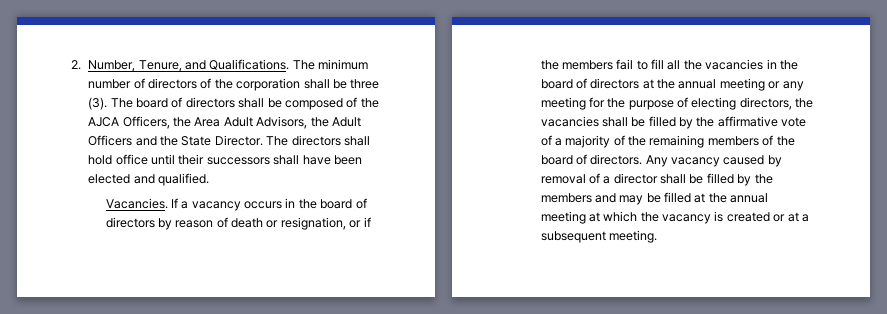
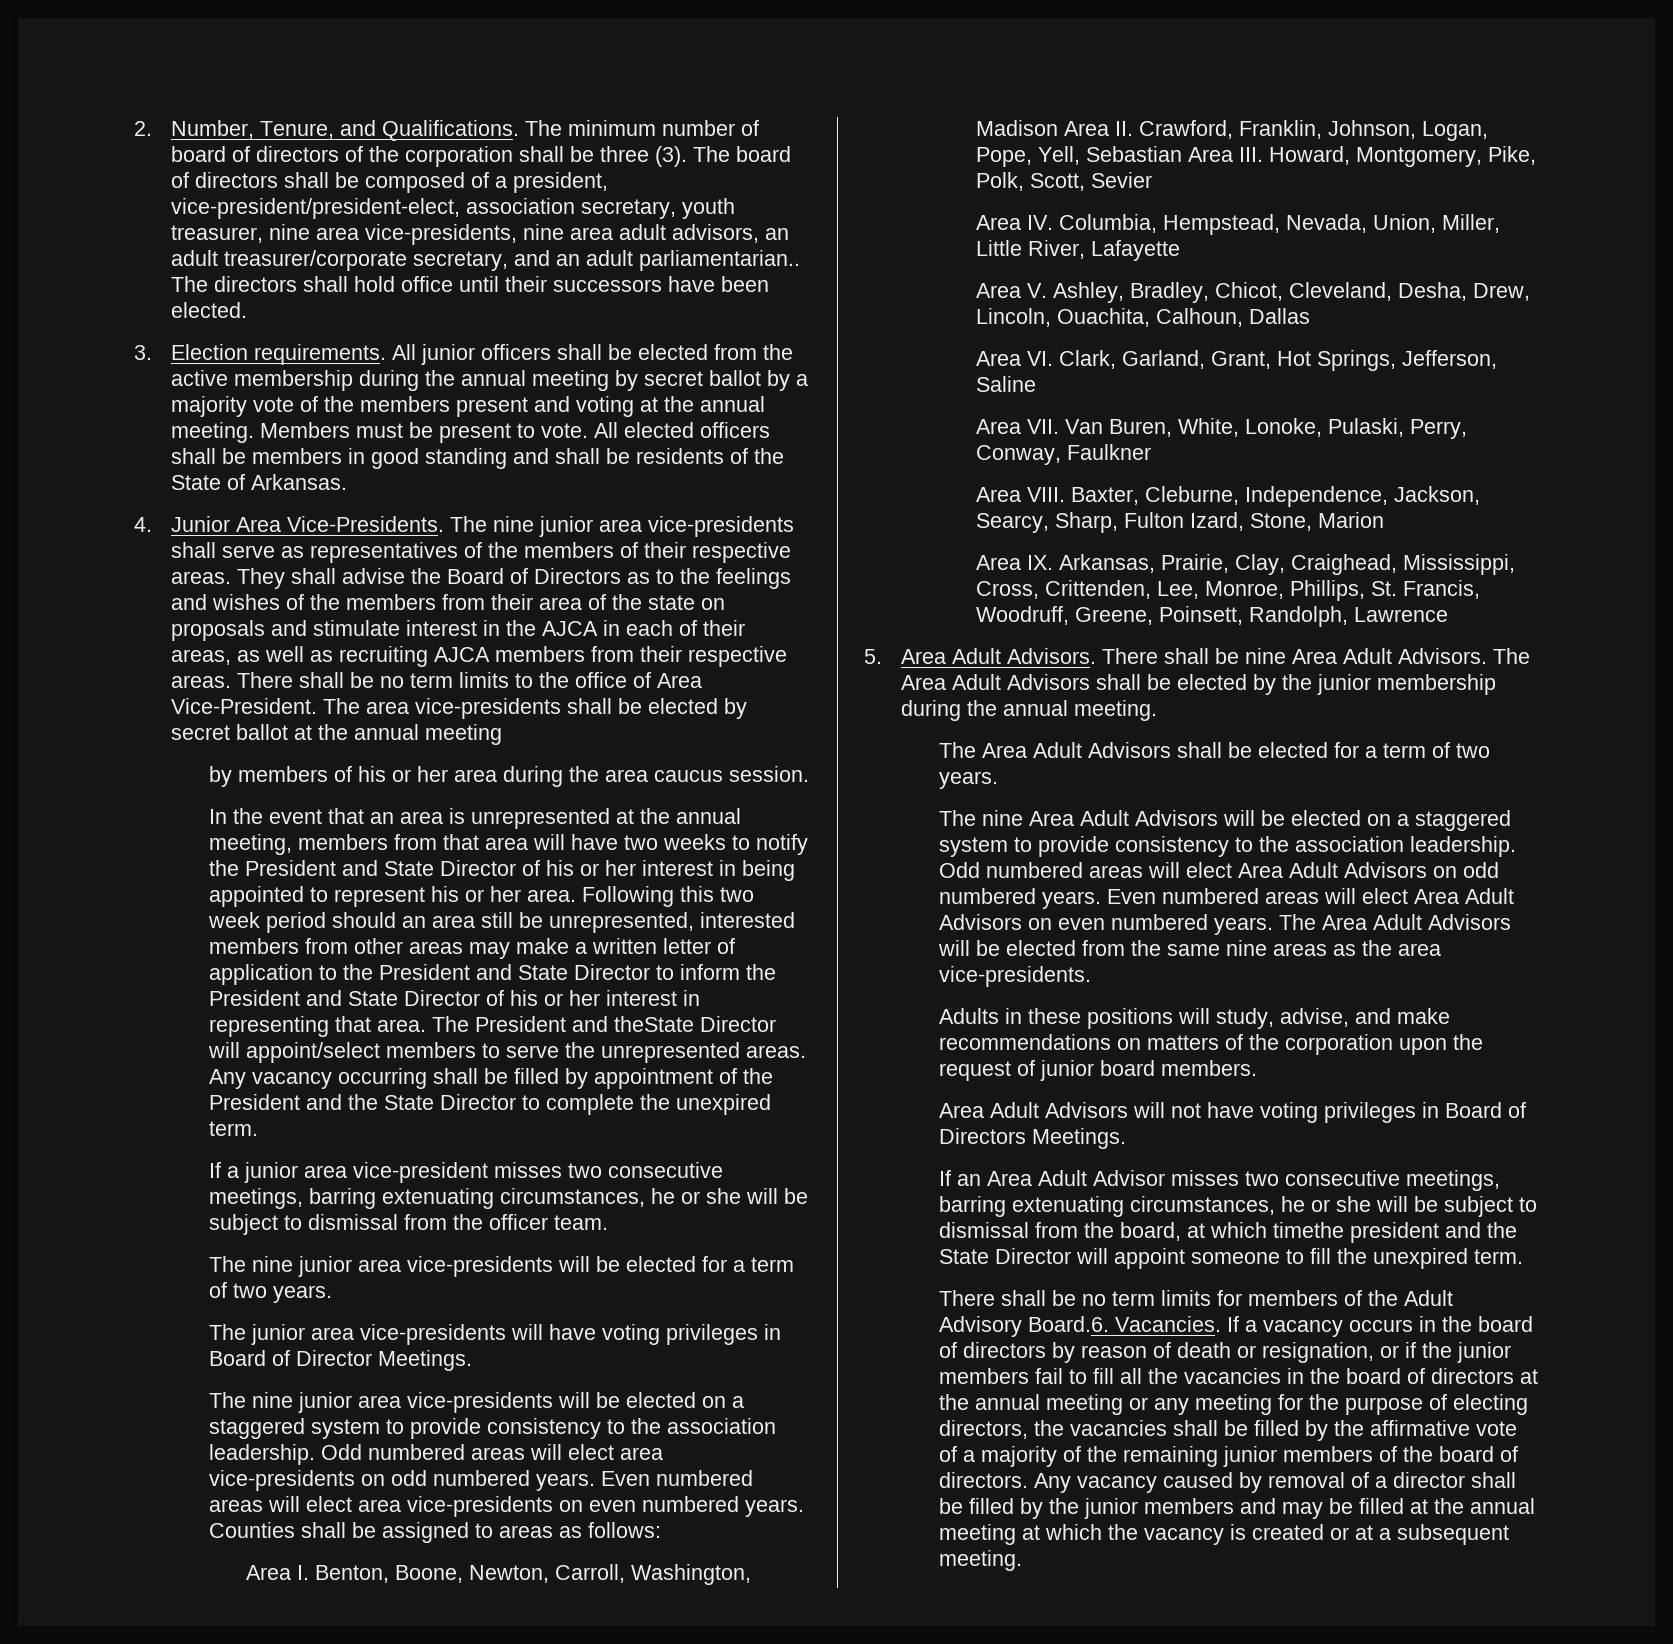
(145, 83) none -> [171,146,251,162] board of
[360,98,379,108] [88,116,361,129] [88,135,263,146] the AJCA Officers, the Area Adult Advisors, the Adult Officers and the State Director. -> [495,172,609,193] [171,198,736,219] [171,224,790,245] [171,250,801,271] a president, vice-president/president-elect, association secretary, youth treasurer, nine area vice-presidents, nine area adult advisors, an adult treasurer/corporate secretary, and an adult parliamentarian..
[273,155,300,165] shall -> (663, 285) none
[88,173,210,186] elected and qualified. // -> [171,302,248,318] [134,344,794,365] [171,370,809,391] [171,396,766,417] [171,422,771,443] [171,448,785,469] [171,474,348,490] [134,516,795,537] [171,542,792,563] [171,568,792,589] [171,594,726,610] [171,620,746,641] [171,646,788,667] [171,672,703,688] [171,698,748,719] [171,724,503,745] [208,766,809,787] [208,808,741,829] [208,834,808,855] [208,860,795,881] [208,886,754,907] [207,912,795,933] [208,938,735,959] [208,964,776,985] [208,990,700,1006] [208,1016,776,1037] [207,1042,806,1063] [208,1068,773,1089] [208,1094,771,1115] [208,1121,258,1136] [208,1162,723,1183] [208,1188,808,1209] [208,1214,608,1235] [208,1256,794,1277] [208,1282,332,1303] [208,1324,781,1345] [208,1350,472,1371] [208,1392,744,1413] [208,1418,776,1439] [208,1444,663,1465] [208,1470,753,1491] [208,1496,804,1517] [208,1522,661,1543] [246,1564,752,1585] [976,120,1489,141] [976,146,1537,167] [976,172,1153,191] [976,214,1501,235] [976,240,1181,261] [976,282,1531,303] [976,308,1311,327] [976,350,1498,371] [976,376,1037,392] [976,418,1468,439] [976,444,1152,465] [976,486,1481,507] [976,512,1385,533] [976,554,1516,575] [976,580,1481,601] [976,606,1449,627] [864,648,1531,664] [901,674,1497,695] [901,700,1158,721] [938,742,1490,758] [938,771,998,789] [938,810,1511,831] [938,836,1516,857] [938,862,1499,878] [938,888,1514,909] [938,914,1511,935] [937,940,1441,956] [938,966,1091,987] [938,1008,1450,1029] [938,1034,1483,1055] [938,1060,1257,1081] [938,1102,1526,1123] [938,1128,1126,1149] [938,1170,1500,1191] [938,1196,1537,1217] [938,1222,1517,1243] [938,1248,1523,1269] [938,1290,1453,1306] [938,1316,1109,1337] elected. // 3. Election requirements. All junior officers shall be elected from the active membership during the annual meeting by secret ballot by a majority vote of the members present and voting at the annual meeting. Members must be present to vote. All elected officers shall be members in good standing and shall be residents of the State of Arkansas. // 4. Junior Area Vice-Presidents. The nine junior area vice-presidents shall serve as representatives of the members of their respective areas. They shall advise the Board of Directors as to the feelings and wishes of the members from their area of the state on proposals and stimulate interest in the AJCA in each of their areas, as well as recruiting AJCA members from their respective areas. There shall be no term limits to the office of Area Vice-President. The area vice-presidents shall be elected by secret ballot at the annual meeting // by members of his or her area during the area caucus session. // In the event that an area is unrepresented at the annual meeting, members from that area will have two weeks to notify the President and State Director of his or her interest in being appointed to represent his or her area. Following this two week period should an area still be unrepresented, interested members from other areas may make a written letter of application to the President and State Director to inform the President and State Director of his or her interest in representing that area. The President and theState Director will appoint/select members to serve the unrepresented areas. Any vacancy occurring shall be filled by appointment of the President and the State Director to complete the unexpired term. // If a junior area vice-president misses two consecutive meetings, barring extenuating circumstances, he or she will be subject to dismissal from the officer team. // The nine junior area vice-presidents will be elected for a term of two years. // The junior area vice-presidents will have voting privileges in Board of Director Meetings. // The nine junior area vice-presidents will be elected on a staggered system to provide consistency to the association leadership. Odd numbered areas will elect area vice-presidents on odd numbered years. Even numbered areas will elect area vice-presidents on even numbered years. Counties shall be assigned to areas as follows: // Area I. Benton, Boone, Newton, Carroll, Washington, Madison Area II. Crawford, Franklin, Johnson, Logan, Pope, Yell, Sebastian Area III. Howard, Montgomery, Pike, Polk, Scott, Sevier // Area IV. Columbia, Hempstead, Nevada, Union, Miller, Little River, Lafayette // Area V. Ashley, Bradley, Chicot, Cleveland, Desha, Drew, Lincoln, Ouachita, Calhoun, Dallas // Area VI. Clark, Garland, Grant, Hot Springs, Jefferson, Saline // Area VII. Van Buren, White, Lonoke, Pulaski, Perry, Conway, Faulkner // Area VIII. Baxter, Cleburne, Independence, Jackson, Searcy, Sharp, Fulton Izard, Stone, Marion // Area IX. Arkansas, Prairie, Clay, Craighead, Mississippi, Cross, Crittenden, Lee, Monroe, Phillips, St. Francis, Woodruff, Greene, Poinsett, Randolph, Lawrence // 5. Area Adult Advisors. There shall be nine Area Adult Advisors. The Area Adult Advisors shall be elected by the junior membership during the annual meeting. // The Area Adult Advisors shall be elected for a term of two years. // The nine Area Adult Advisors will be elected on a staggered system to provide consistency to the association leadership. Odd numbered areas will elect Area Adult Advisors on odd numbered years. Even numbered areas will elect Area Adult Advisors on even numbered years. The Area Adult Advisors will be elected from the same nine areas as the area vice-presidents. // Adults in these positions will study, advise, and make recommendations on matters of the corporation upon the request of junior board members. // Area Adult Advisors will not have voting privileges in Board of Directors Meetings. // If an Area Adult Advisor misses two consecutive meetings, barring extenuating circumstances, he or she will be subject to dismissal from the board, at which timethe president and the State Director will appoint someone to fill the unexpired term. // There shall be no term limits for members of the Adult Advisory Board.6.
(559, 65) none -> [1456,1342,1511,1363] junior
(705, 141) none -> [1222,1446,1277,1467] junior
(773, 179) none -> [1083,1498,1138,1519] junior

